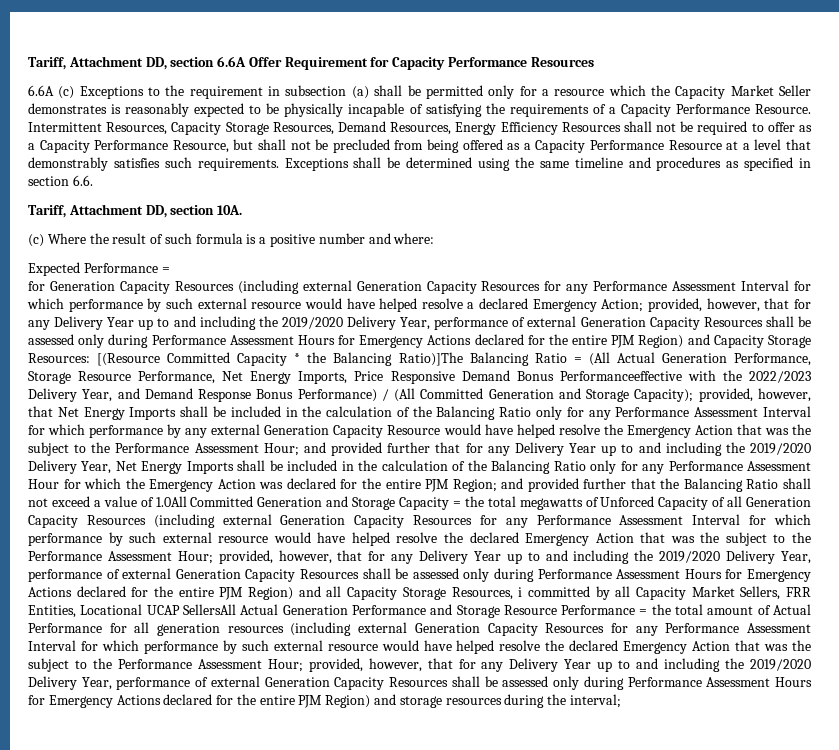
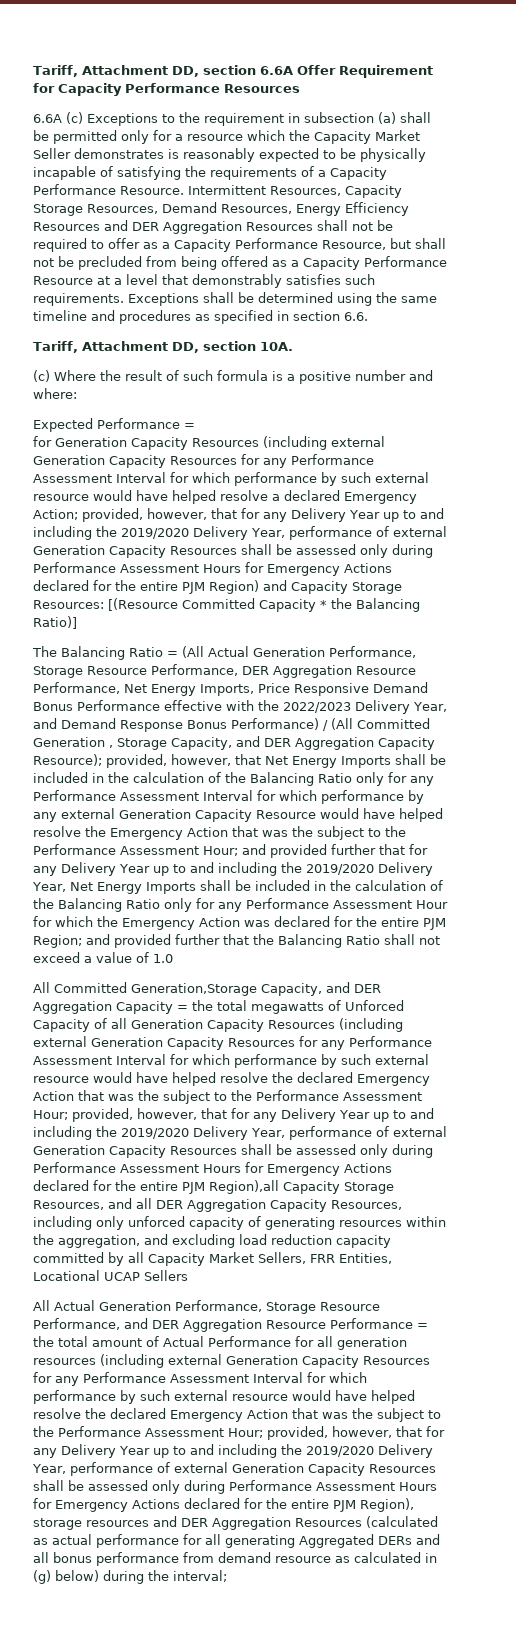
(621, 127) none -> [104,220,313,234] and DER Aggregation Resources
[398,352,463,366] Ratio)]The -> [33,616,77,629] [32,646,57,657] Ratio)] // The
(216, 377) none -> [242,665,416,678] [33,682,120,694] DER Aggregation Resource Performance,
[559,371,682,381] Performanceeffective -> [77,700,222,711] Performance effective
[558,388,694,402] and Storage Capacity); -> [109,736,435,750] [33,754,102,766] , Storage Capacity, and DER Aggregation Capacity Resource);
[155,496,396,510] 1.0All Committed Generation and Storage -> [153,954,173,963] [33,982,381,996] [33,1001,112,1014] 1.0 // All Committed Generation,Storage Capacity, and DER Aggregation
[248,586,523,600] Region) and all Capacity Storage Resources, i -> [209,1180,394,1194] [33,1198,402,1212] [33,1216,446,1230] [33,1234,391,1248] Region),all Capacity Storage Resources, and all DER Aggregation Capacity Resources, including only unforced capacity of generating resources within the aggregation, and excluding load reduction capacity
[182,604,500,618] SellersAll Actual Generation Performance and Storage -> [144,1270,188,1281] [33,1300,380,1314] [33,1318,262,1332] Sellers // All Actual Generation Performance, Storage Resource Performance, and DER Aggregation
[325,694,502,708] Region) and storage resources -> [360,1498,414,1512] [33,1516,438,1530] [33,1534,440,1548] [33,1552,437,1566] [33,1570,99,1584] Region), storage resources and DER Aggregation Resources (calculated as actual performance for all generating Aggregated DERs and all bonus performance from demand resource as calculated in (g) below)

